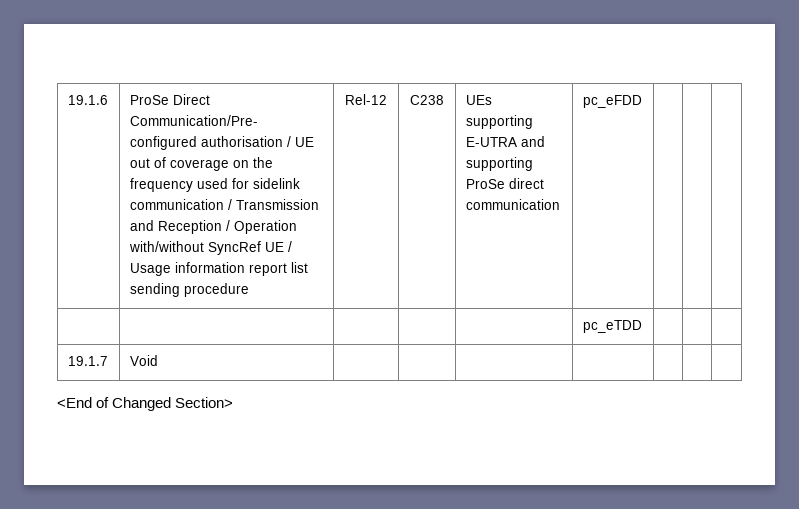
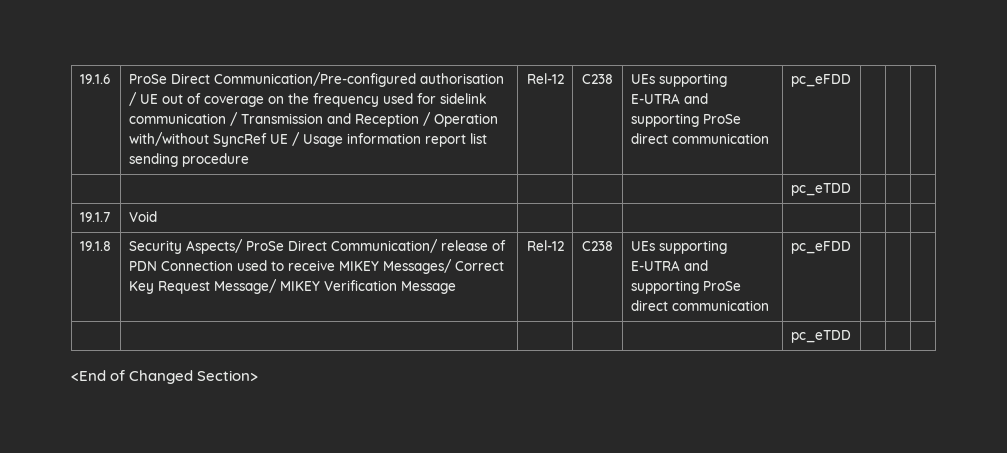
(158, 360) none -> [79,241,111,251] [128,239,506,254] [128,259,504,274] [128,279,456,294] [526,240,564,251] [582,241,613,251] [630,240,727,254] [630,260,708,271] [630,280,741,294] [630,300,769,311] [790,241,851,254] [790,330,851,343] // 19.1.8 | Security Aspects/ ProSe Direct Communication/ release of PDN Connection used to receive MIKEY Messages/ Correct Key Request Message/ MIKEY Verification Message | Rel-12 | C238 | UEs supporting E-UTRA and supporting ProSe direct communication | pc_eFDD | | | // | | | | | pc_eTDD | | |

